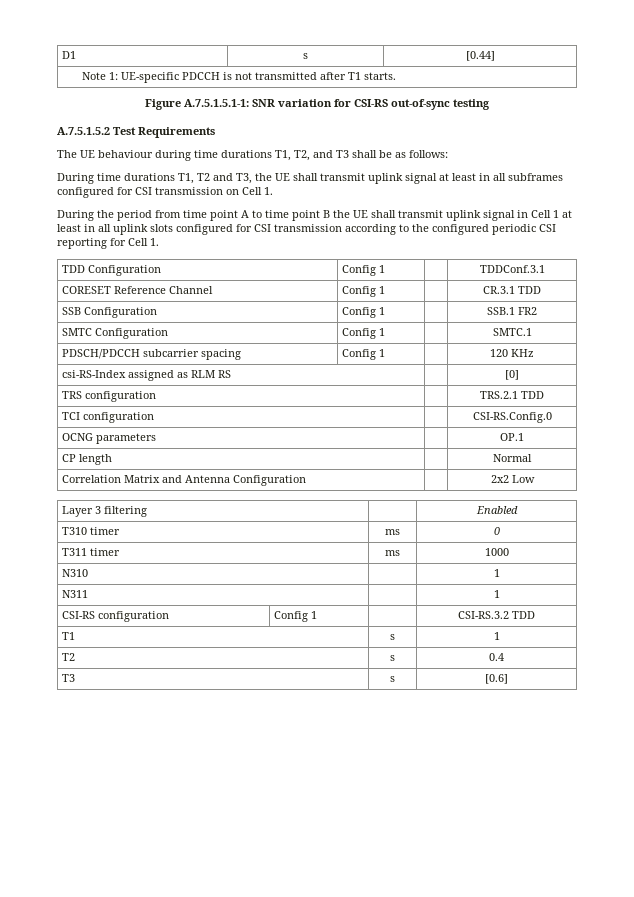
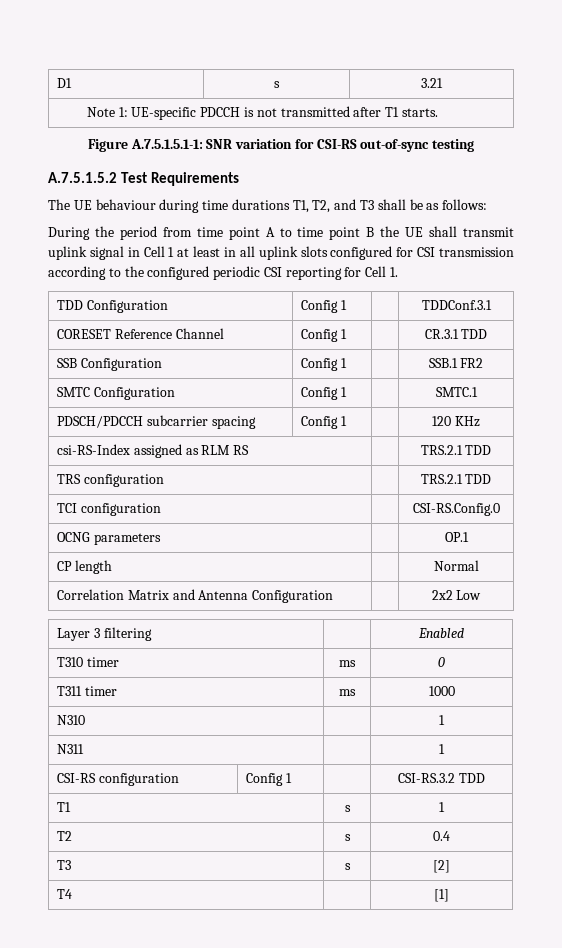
[465,51,495,61] [0.44] -> [421,78,443,88] 3.21
[57,173,563,184] [57,187,273,198] // During time durations T1, T2 and T3, the UE shall transmit uplink signal at least in all subframes configured for CSI transmission on Cell 1. -> (488, 204) none
[505,370,519,380] [0] -> [420,445,492,455] TRS.2.1 TDD
[485,674,508,684] [0.6] -> [433,860,450,873] [56,889,72,899] [434,889,449,902] [2] // T4 | | [1]

